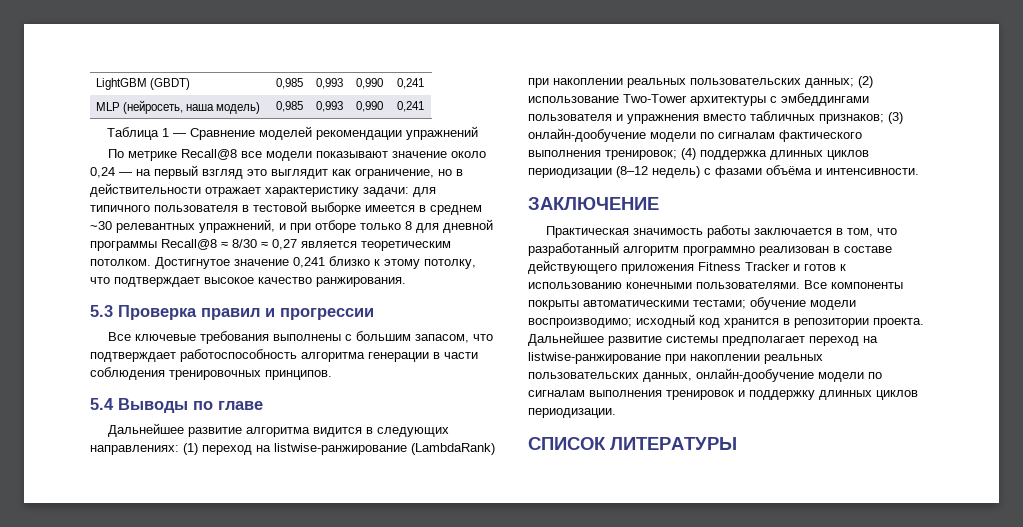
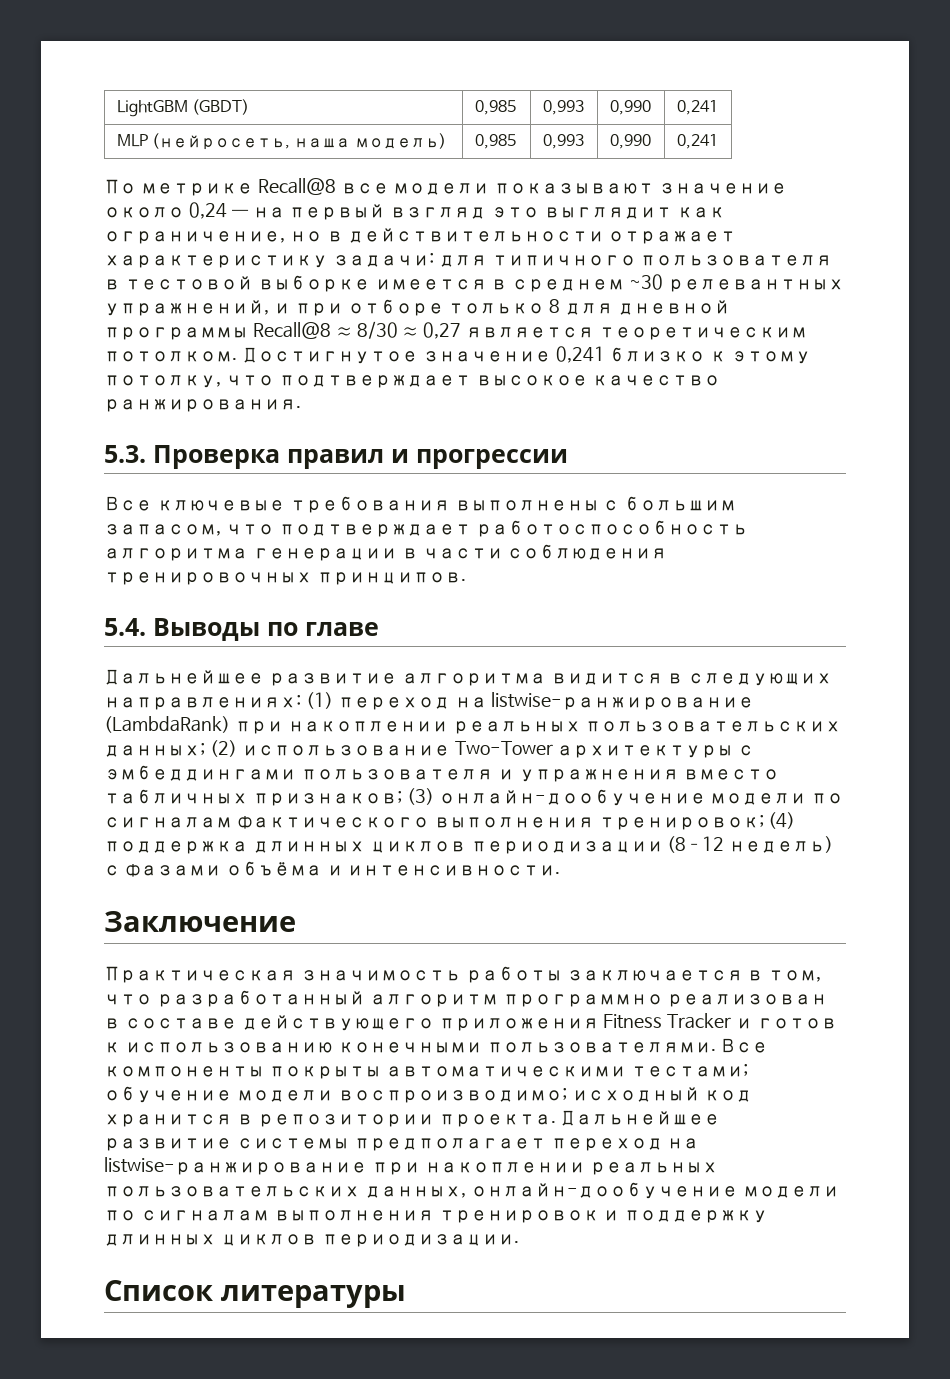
[107,126,478,140] // Таблица 1 — Сравнение моделей рекомендации упражнений -> (718, 141) none
[90,305,113,317] 5.3 -> [104,445,146,463] 5.3.
[90,398,114,410] 5.4 -> [104,618,146,636] 5.4.
[528,197,659,210] ЗАКЛЮЧЕНИЕ -> [104,911,296,932] Заключение
[528,437,737,450] СПИСОК ЛИТЕРАТУРЫ -> [104,1280,406,1308] Список литературы

